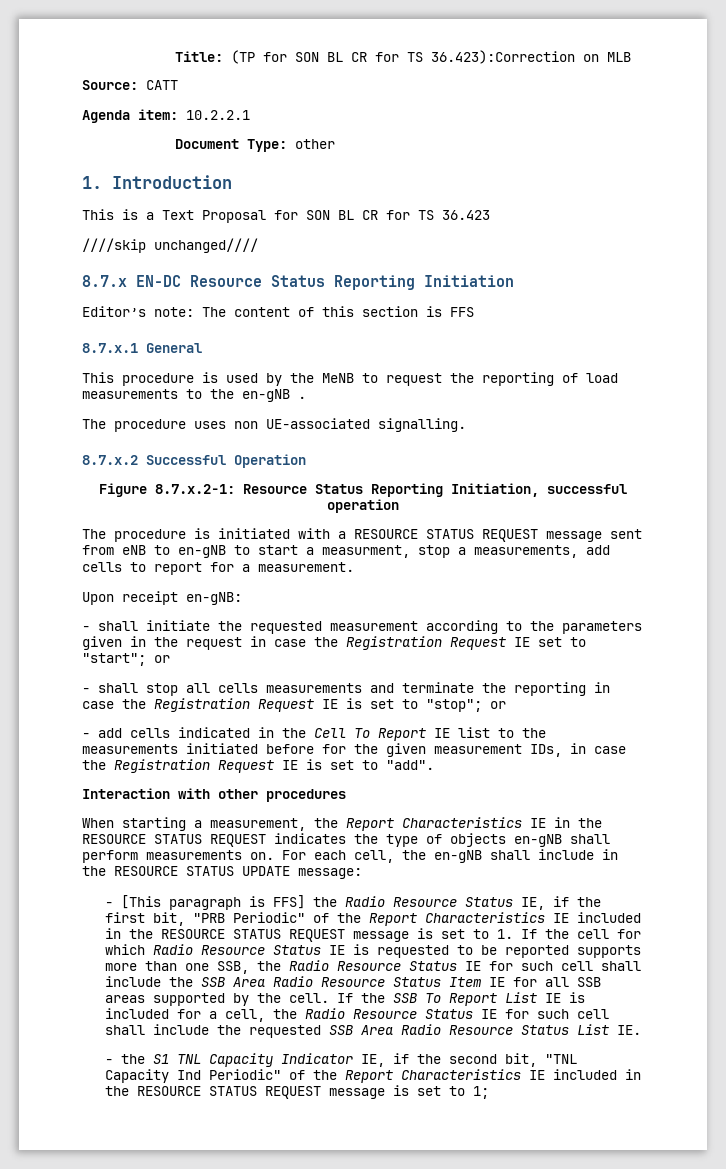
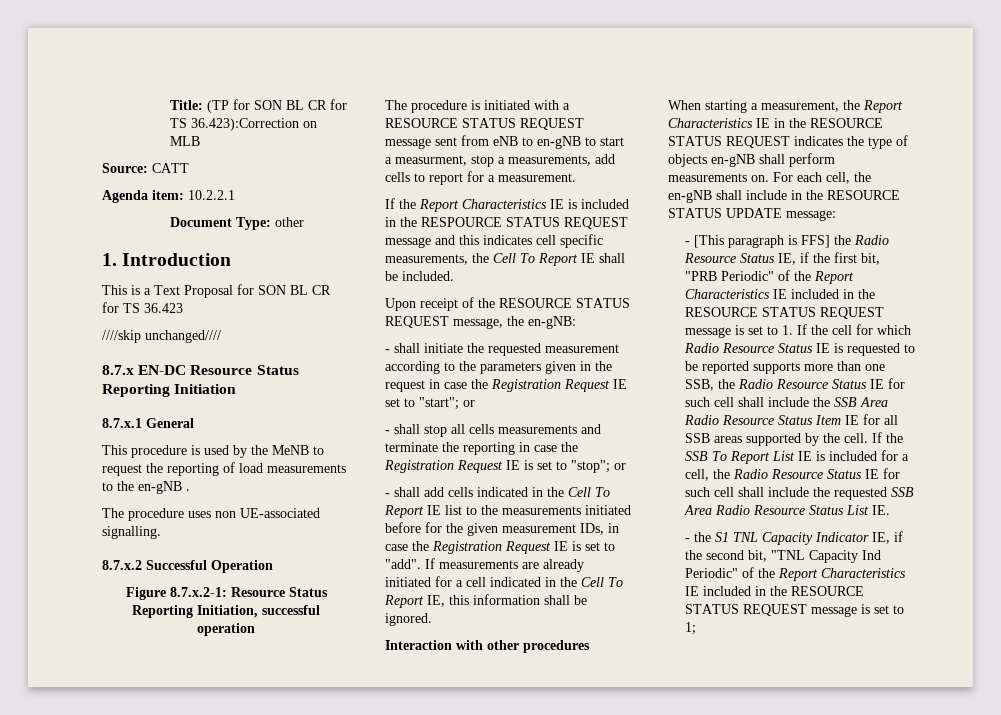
[82,306,474,317] // Editor’s note: The content of this section is FFS -> (237, 389) none
[82,591,178,605] Upon receipt -> [385,198,629,212] [385,217,628,229] [385,234,603,248] [385,253,625,266] [385,271,454,281] [385,297,630,311] [385,316,524,329] If the Report Characteristics IE is included in the RESPOURCE STATUS REQUEST message and this indicates cell specific measurements, the Cell To Report IE shall be included. // Upon receipt of the RESOURCE STATUS REQUEST message, the
(90, 735) none -> [394,487,420,497] shall
(434, 765) none -> [425,558,584,572] [385,576,623,587] [384,594,587,608] [385,613,432,626] If measurements are already initiated for a cell indicated in the Cell To Report IE, this information shall be ignored.

